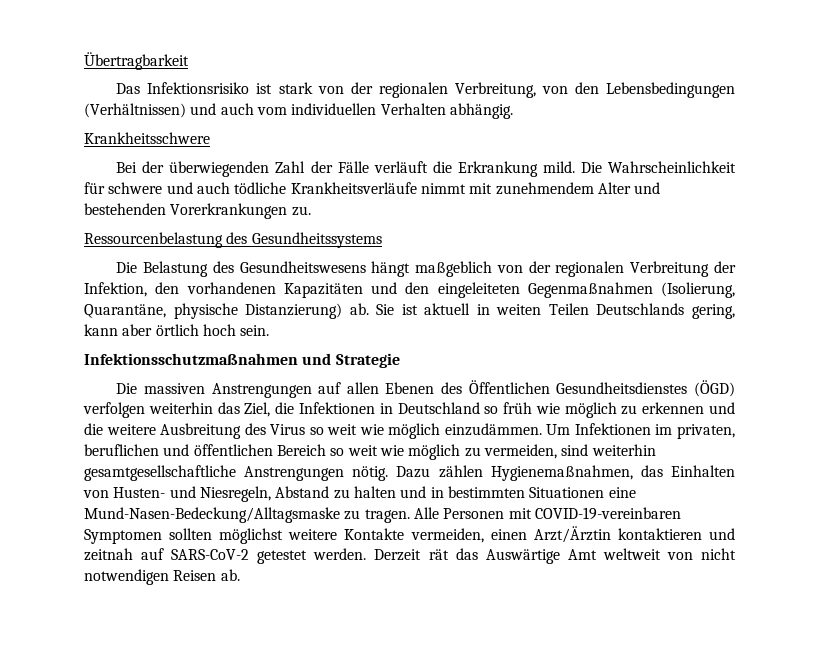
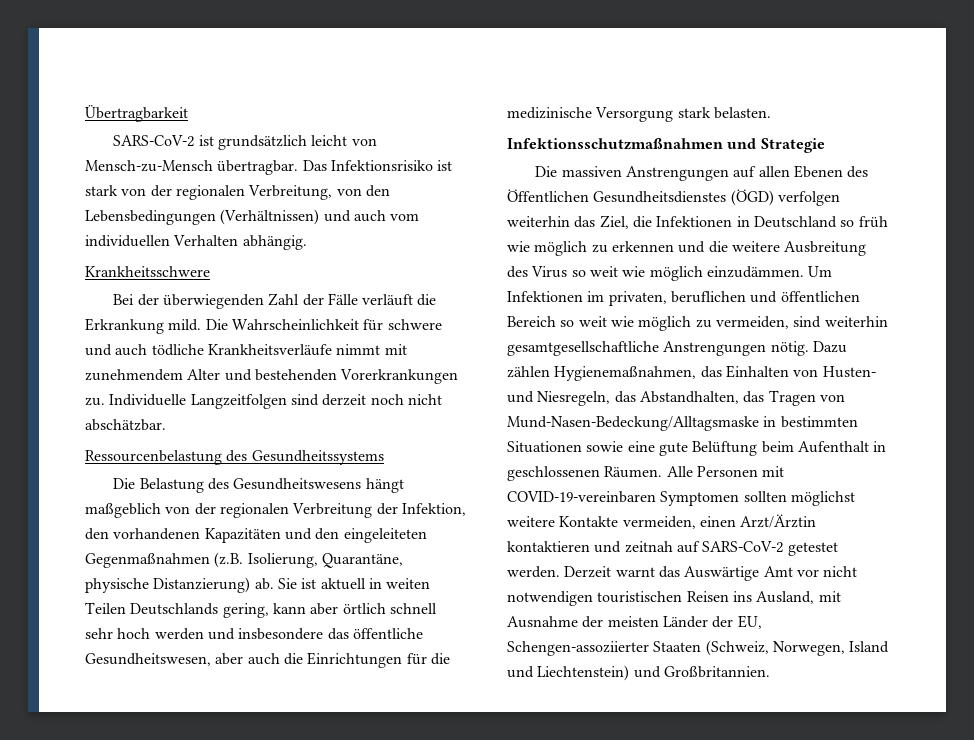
(189, 61) none -> [113,135,377,150] [85,160,299,175] SARS-CoV-2 ist grundsätzlich leicht von Mensch-zu-Mensch übertragbar.
(311, 211) none -> [109,394,442,409] [85,419,166,431] Individuelle Langzeitfolgen sind derzeit noch nicht abschätzbar.
[661,282,735,298] (Isolierung, -> [214,552,318,568] (z.B. Isolierung,
[202,324,270,336] hoch sein. -> [389,603,437,614] [85,628,423,640] [85,652,450,668] [507,107,771,122] schnell sehr hoch werden und insbesondere das öffentliche Gesundheitswesen, aber auch die Einrichtungen für die medizinische Versorgung stark belasten.
[275,486,636,499] [84,507,410,523] Abstand zu halten und in bestimmten Situationen eine Mund-Nasen-Bedeckung/Alltagsmaske zu tragen. -> [614,390,845,406] [507,416,858,431] [507,441,887,456] [507,466,663,481] das Abstandhalten, das Tragen von Mund-Nasen-Bedeckung/Alltagsmaske in bestimmten Situationen sowie eine gute Belüftung beim Aufenthalt in geschlossenen Räumen.
[428,549,449,560] rät -> [615,567,655,577] warnt
[602,548,736,560] [84,569,240,585] weltweit von nicht notwendigen Reisen ab. -> [796,566,858,577] [507,591,841,606] [507,615,762,629] [507,640,890,656] [507,665,770,681] vor nicht notwendigen touristischen Reisen ins Ausland, mit Ausnahme der meisten Länder der EU, Schengen-assoziierter Staaten (Schweiz, Norwegen, Island und Liechtenstein) und Großbritannien.

